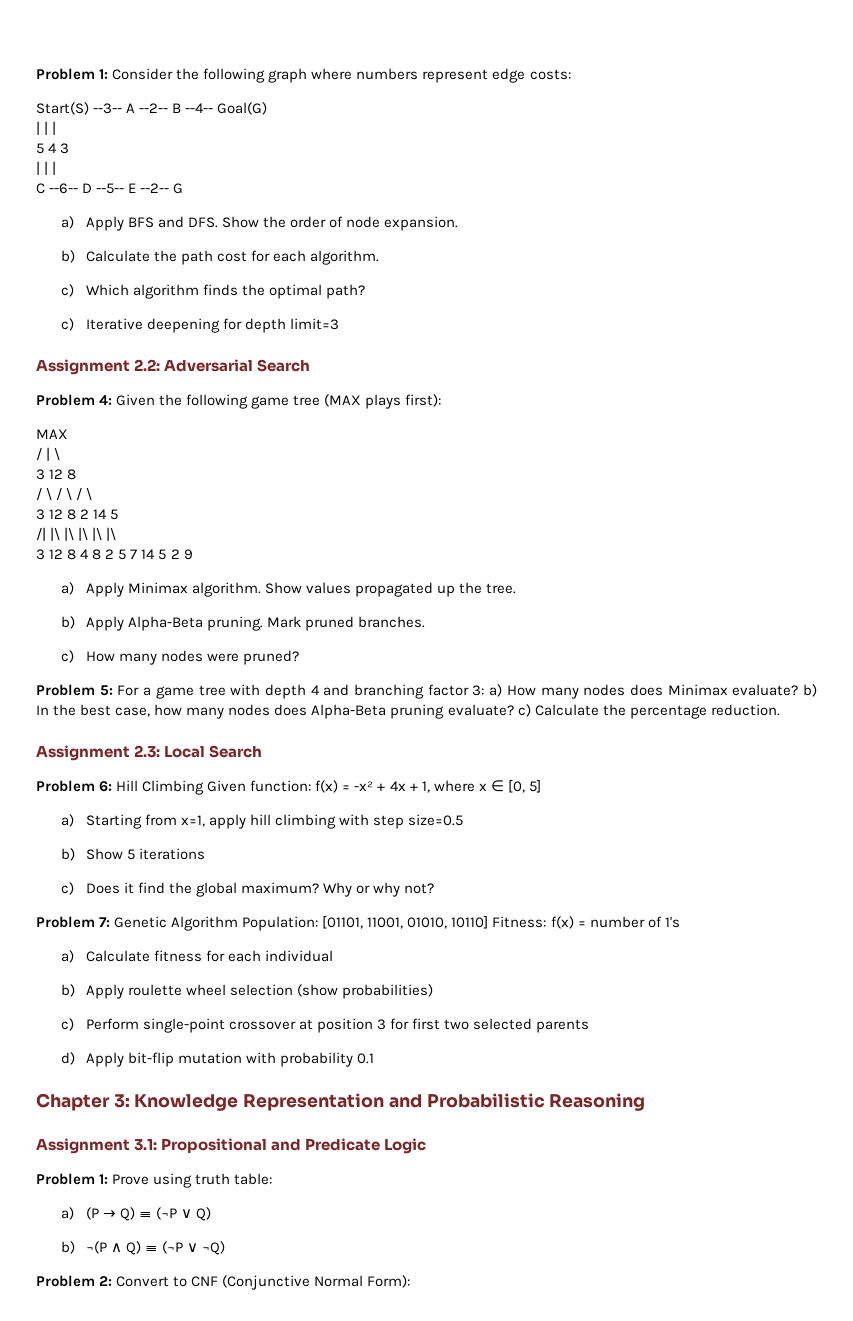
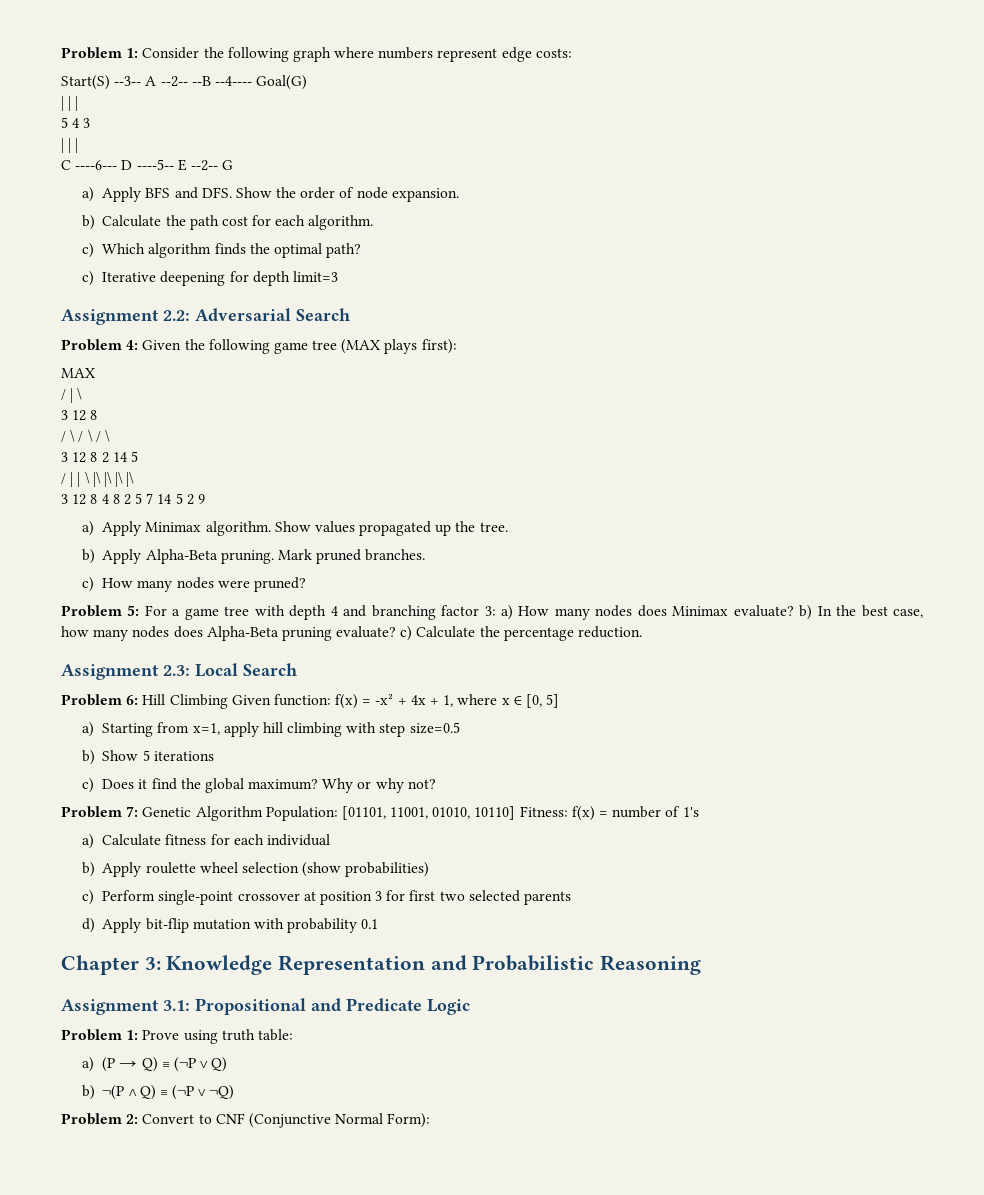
[172,103,214,113] B --4-- -> [191,76,252,86] --B --4----
[49,183,125,194] --6-- D --5-- -> [75,159,174,170] ----6--- D ----5--
[36,527,61,541] /| |\ -> [61,471,90,487] / | | \

